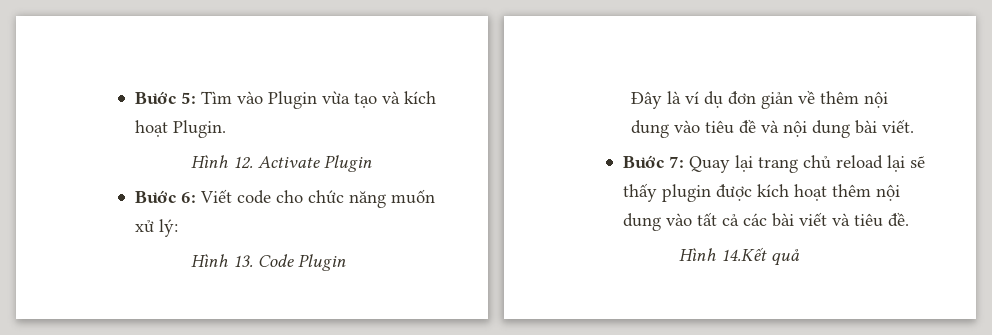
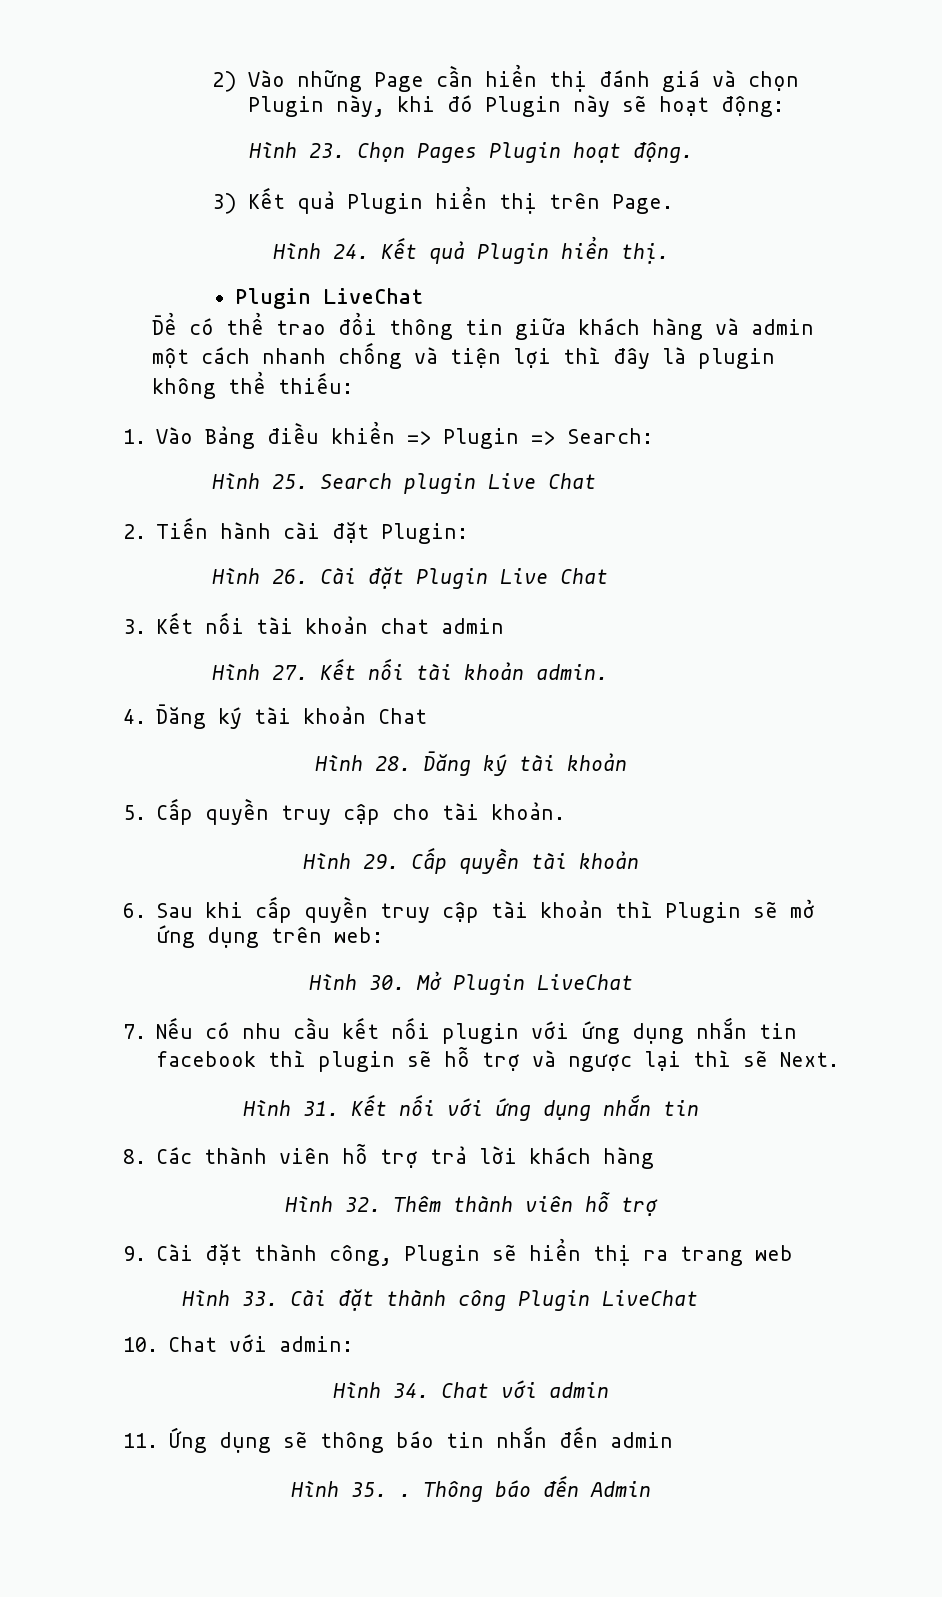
[134,91,436,109] [134,120,226,138] [191,155,373,172] [134,189,435,208] [134,219,178,237] [191,254,347,271] [630,90,888,109] [630,119,914,138] [622,155,925,173] [622,183,900,202] [622,212,909,231] [679,247,801,266] Bước 5: Tìm vào Plugin vừa tạo và kích hoạt Plugin. // Hình 12. Activate Plugin // Bước 6: Viết code cho chức năng muốn xử lý: // Hình 13. Code Plugin // Đây là ví dụ đơn giản về thêm nội dung vào tiêu đề và nội dung bài viết. // Bước 7: Quay lại trang chủ reload lại sẽ thấy plugin được kích hoạt thêm nội dung vào tất cả các bài viết và tiêu đề. // Hình 14.Kết quả -> [211,64,799,92] [247,95,784,117] [249,141,693,163] [211,186,673,214] [273,236,669,264] [235,288,424,309] [152,312,815,340] [152,342,776,369] [152,371,354,399] [122,421,654,449] [211,472,596,494] [122,517,469,544] [211,567,608,589] [122,612,505,634] [211,658,608,680] [122,704,428,729] [315,751,627,776] [122,798,566,825] [303,847,639,874] [122,896,816,923] [156,925,384,948] [309,971,633,995] [122,1017,798,1044] [156,1046,840,1072] [243,1094,699,1121] [122,1143,655,1169] [285,1191,658,1216] [122,1238,794,1266] [182,1289,699,1311] [122,1334,354,1352] [333,1380,609,1398] [122,1426,674,1453] [291,1475,651,1502] 2) Vào những Page cần hiển thị đánh giá và chọn Plugin này, khi đó Plugin này sẽ hoạt động: // Hình 23. Chọn Pages Plugin hoạt động. // 3) Kết quả Plugin hiển thị trên Page. // Hình 24. Kết quả Plugin hiển thị. // Plugin LiveChat // Để có thể trao đổi thông tin giữa khách hàng và admin một cách nhanh chống và tiện lợi thì đây là plugin không thể thiếu: // 1. Vào Bảng điều khiển => Plugin => Search: // Hình 25. Search plugin Live Chat // 2. Tiến hành cài đặt Plugin: // Hình 26. Cài đặt Plugin Live Chat // 3. Kết nối tài khoản chat admin // Hình 27. Kết nối tài khoản admin. // 4. Đăng ký tài khoản Chat // Hình 28. Đăng ký tài khoản // 5. Cấp quyền truy cập cho tài khoản. // Hình 29. Cấp quyền tài khoản // 6. Sau khi cấp quyền truy cập tài khoản thì Plugin sẽ mở ứng dụng trên web: // Hình 30. Mở Plugin LiveChat // 7. Nếu có nhu cầu kết nối plugin với ứng dụng nhắn tin facebook thì plugin sẽ hỗ trợ và ngược lại thì sẽ Next. // Hình 31. Kết nối với ứng dụng nhắn tin // 8. Các thành viên hỗ trợ trả lời khách hàng // Hình 32. Thêm thành viên hỗ trợ // 9. Cài đặt thành công, Plugin sẽ hiển thị ra trang web // Hình 33. Cài đặt thành công Plugin LiveChat // 10. Chat với admin: // Hình 34. Chat với admin // 11. Ứng dụng sẽ thông báo tin nhắn đến admin // Hình 35. . Thông báo đến Admin

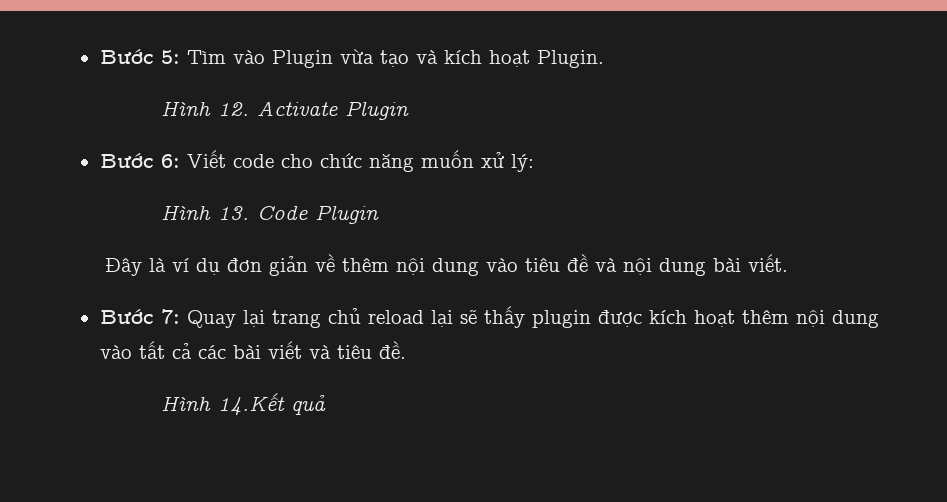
[211,64,799,92] [247,95,784,117] [249,141,693,163] [211,186,673,214] [273,236,669,264] [235,288,424,309] [152,312,815,340] [152,342,776,369] [152,371,354,399] [122,421,654,449] [211,472,596,494] [122,517,469,544] [211,567,608,589] [122,612,505,634] [211,658,608,680] [122,704,428,729] [315,751,627,776] [122,798,566,825] [303,847,639,874] [122,896,816,923] [156,925,384,948] [309,971,633,995] [122,1017,798,1044] [156,1046,840,1072] [243,1094,699,1121] [122,1143,655,1169] [285,1191,658,1216] [122,1238,794,1266] [182,1289,699,1311] [122,1334,354,1352] [333,1380,609,1398] [122,1426,674,1453] [291,1475,651,1502] 2) Vào những Page cần hiển thị đánh giá và chọn Plugin này, khi đó Plugin này sẽ hoạt động: // Hình 23. Chọn Pages Plugin hoạt động. // 3) Kết quả Plugin hiển thị trên Page. // Hình 24. Kết quả Plugin hiển thị. // Plugin LiveChat // Để có thể trao đổi thông tin giữa khách hàng và admin một cách nhanh chống và tiện lợi thì đây là plugin không thể thiếu: // 1. Vào Bảng điều khiển => Plugin => Search: // Hình 25. Search plugin Live Chat // 2. Tiến hành cài đặt Plugin: // Hình 26. Cài đặt Plugin Live Chat // 3. Kết nối tài khoản chat admin // Hình 27. Kết nối tài khoản admin. // 4. Đăng ký tài khoản Chat // Hình 28. Đăng ký tài khoản // 5. Cấp quyền truy cập cho tài khoản. // Hình 29. Cấp quyền tài khoản // 6. Sau khi cấp quyền truy cập tài khoản thì Plugin sẽ mở ứng dụng trên web: // Hình 30. Mở Plugin LiveChat // 7. Nếu có nhu cầu kết nối plugin với ứng dụng nhắn tin facebook thì plugin sẽ hỗ trợ và ngược lại thì sẽ Next. // Hình 31. Kết nối với ứng dụng nhắn tin // 8. Các thành viên hỗ trợ trả lời khách hàng // Hình 32. Thêm thành viên hỗ trợ // 9. Cài đặt thành công, Plugin sẽ hiển thị ra trang web // Hình 33. Cài đặt thành công Plugin LiveChat // 10. Chat với admin: // Hình 34. Chat với admin // 11. Ứng dụng sẽ thông báo tin nhắn đến admin // Hình 35. . Thông báo đến Admin -> [99,49,604,68] [161,101,410,120] [99,150,534,172] [161,205,380,224] [105,254,789,276] [99,306,879,328] [99,341,406,359] [161,393,327,416] Bước 5: Tìm vào Plugin vừa tạo và kích hoạt Plugin. // Hình 12. Activate Plugin // Bước 6: Viết code cho chức năng muốn xử lý: // Hình 13. Code Plugin // Đây là ví dụ đơn giản về thêm nội dung vào tiêu đề và nội dung bài viết. // Bước 7: Quay lại trang chủ reload lại sẽ thấy plugin được kích hoạt thêm nội dung vào tất cả các bài viết và tiêu đề. // Hình 14.Kết quả

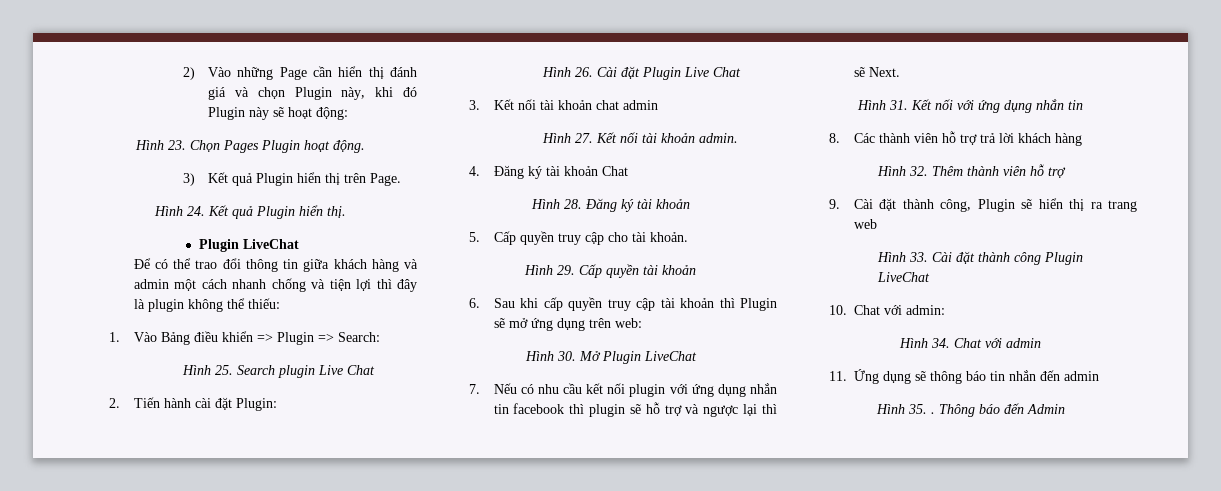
[99,49,604,68] [161,101,410,120] [99,150,534,172] [161,205,380,224] [105,254,789,276] [99,306,879,328] [99,341,406,359] [161,393,327,416] Bước 5: Tìm vào Plugin vừa tạo và kích hoạt Plugin. // Hình 12. Activate Plugin // Bước 6: Viết code cho chức năng muốn xử lý: // Hình 13. Code Plugin // Đây là ví dụ đơn giản về thêm nội dung vào tiêu đề và nội dung bài viết. // Bước 7: Quay lại trang chủ reload lại sẽ thấy plugin được kích hoạt thêm nội dung vào tất cả các bài viết và tiêu đề. // Hình 14.Kết quả -> [183,66,417,80] [208,87,417,100] [208,107,349,120] [135,140,365,153] [183,172,402,186] [154,205,346,219] [198,239,299,252] [133,258,418,272] [133,278,418,292] [133,298,280,312] [108,331,380,345] [182,365,376,378] [108,397,277,411] [542,66,742,80] [468,99,658,110] [542,132,739,143] [468,165,628,179] [530,198,690,212] [468,231,688,245] [524,264,696,278] [468,297,777,311] [493,318,642,331] [524,351,697,364] [468,383,777,397] [493,402,777,417] [853,67,900,77] [857,99,1083,113] [828,131,1082,146] [876,164,1066,178] [828,198,1137,212] [853,219,877,229] [877,251,1084,265] [877,272,931,282] [828,305,945,315] [899,338,1041,348] [828,369,1099,384] [875,403,1065,417] 2) Vào những Page cần hiển thị đánh giá và chọn Plugin này, khi đó Plugin này sẽ hoạt động: // Hình 23. Chọn Pages Plugin hoạt động. // 3) Kết quả Plugin hiển thị trên Page. // Hình 24. Kết quả Plugin hiển thị. // Plugin LiveChat // Để có thể trao đổi thông tin giữa khách hàng và admin một cách nhanh chống và tiện lợi thì đây là plugin không thể thiếu: // 1. Vào Bảng điều khiển => Plugin => Search: // Hình 25. Search plugin Live Chat // 2. Tiến hành cài đặt Plugin: // Hình 26. Cài đặt Plugin Live Chat // 3. Kết nối tài khoản chat admin // Hình 27. Kết nối tài khoản admin. // 4. Đăng ký tài khoản Chat // Hình 28. Đăng ký tài khoản // 5. Cấp quyền truy cập cho tài khoản. // Hình 29. Cấp quyền tài khoản // 6. Sau khi cấp quyền truy cập tài khoản thì Plugin sẽ mở ứng dụng trên web: // Hình 30. Mở Plugin LiveChat // 7. Nếu có nhu cầu kết nối plugin với ứng dụng nhắn tin facebook thì plugin sẽ hỗ trợ và ngược lại thì sẽ Next. // Hình 31. Kết nối với ứng dụng nhắn tin // 8. Các thành viên hỗ trợ trả lời khách hàng // Hình 32. Thêm thành viên hỗ trợ // 9. Cài đặt thành công, Plugin sẽ hiển thị ra trang web // Hình 33. Cài đặt thành công Plugin LiveChat // 10. Chat với admin: // Hình 34. Chat với admin // 11. Ứng dụng sẽ thông báo tin nhắn đến admin // Hình 35. . Thông báo đến Admin

